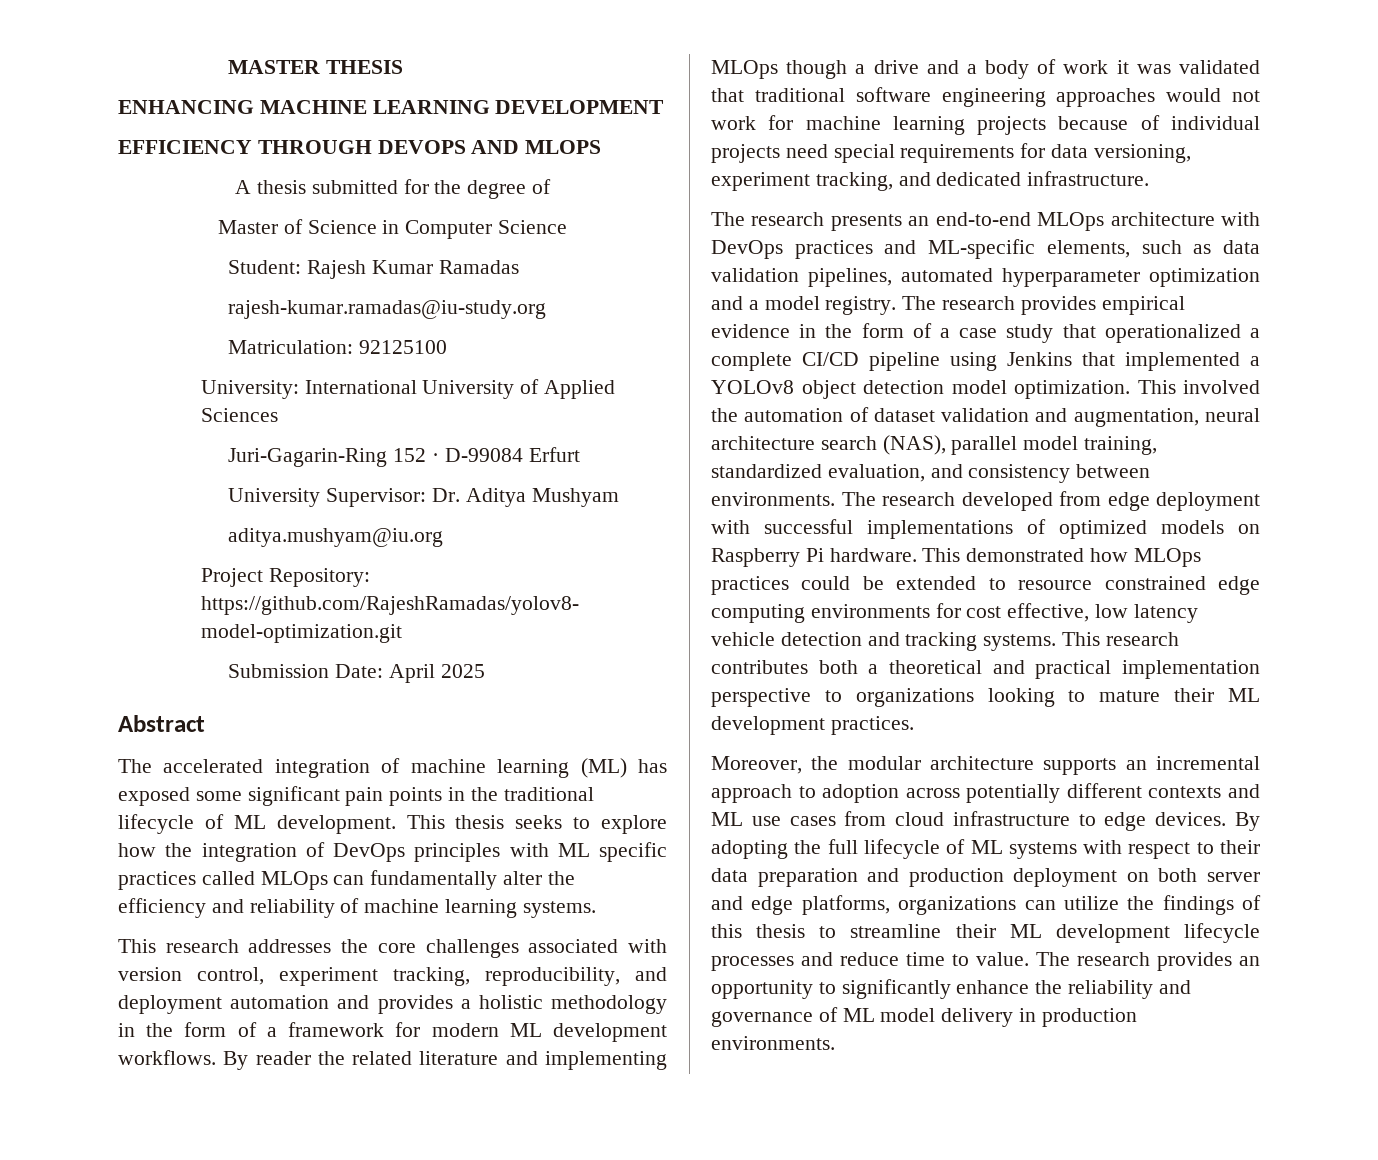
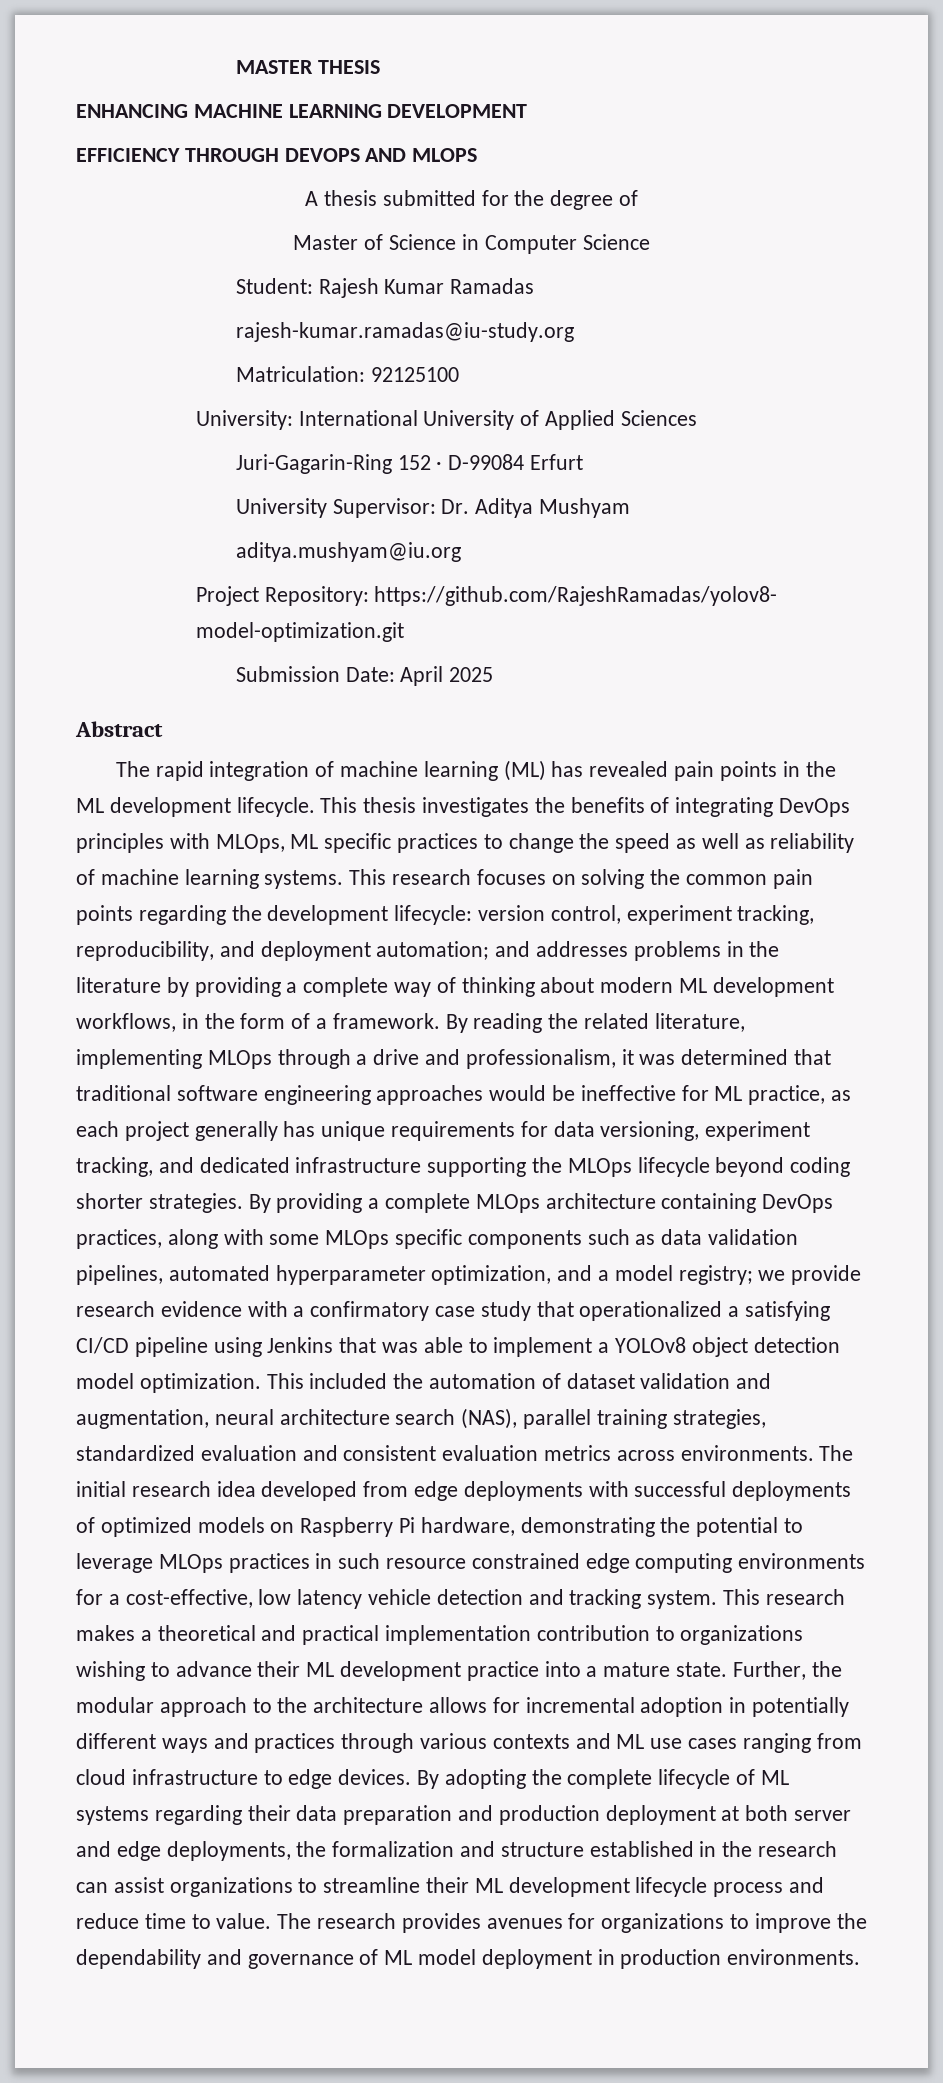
[163,759,264,773] accelerated -> [155,761,204,781] rapid
[118,786,340,806] exposed some significant -> [589,761,669,777] revealed
[503,787,594,801] [118,814,667,834] [118,842,325,862] traditional lifecycle of ML development. This thesis seeks to explore how the integration of -> [76,797,774,817] ML development lifecycle. This thesis investigates the benefits of integrating
(549, 850) none -> [215,834,285,853] MLOps,
[201,870,575,890] [118,898,244,918] called MLOps can fundamentally alter the efficiency and -> [483,833,765,853] to change the speed as well as
[118,939,667,958] // This research addresses the core challenges associated with -> [349,869,813,889] [76,905,473,925] This research focuses on solving the common pain points regarding the development lifecycle:
[230,995,667,1014] [118,1022,667,1042] [118,1050,538,1070] automation and provides a holistic methodology in the form of a framework for modern ML development workflows. By reader the related literature and -> [376,941,780,961] [76,977,834,997] [76,1013,745,1033] automation; and addresses problems in the literature by providing a complete way of thinking about modern ML development workflows, in the form of a framework. By reading the related literature,
[786,60,848,79] though -> [277,1049,351,1069] through
[966,59,1109,79] a body of work -> [465,1049,616,1069] professionalism,
[1179,60,1260,74] validated -> [681,1049,789,1065] determined
[1232,90,1260,102] [711,115,1260,135] [711,144,895,163] not work for machine learning projects because of individual projects need special -> [552,1085,852,1105] [76,1121,386,1141] be ineffective for ML practice, as each project generally has unique
[1027,171,1150,186] [711,212,1260,231] [711,239,1130,259] infrastructure. // The research presents an end-to-end MLOps architecture with DevOps practices and ML-specific elements, -> [295,1157,851,1177] [76,1193,834,1213] [76,1229,582,1249] infrastructure supporting the MLOps lifecycle beyond coding shorter strategies. By providing a complete MLOps architecture containing DevOps practices, along with some MLOps specific components
[1149,268,1260,287] optimization -> [431,1265,552,1285] optimization,
[825,296,1185,315] [711,323,950,338] registry. The research provides empirical evidence in the form of a -> [678,1265,862,1285] [76,1301,430,1321] registry; we provide research evidence with a confirmatory
[711,352,792,371] complete -> [745,1301,831,1321] satisfying
[1125,352,1240,371] implemented -> [382,1337,593,1357] was able to implement
[1183,380,1260,394] involved -> [309,1373,388,1389] included
[1023,436,1158,455] [711,464,1151,483] [711,492,955,506] model training, standardized evaluation, and consistency between environments. The research -> [596,1409,766,1429] [76,1445,854,1461] [76,1481,256,1497] training strategies, standardized evaluation and consistent evaluation metrics across environments. The initial research idea
[1156,492,1260,511] deployment -> [463,1481,583,1501] deployments
[867,520,1013,539] implementations -> [732,1481,852,1501] deployments
[829,548,1201,567] [711,576,1006,595] hardware. This demonstrated how MLOps practices could be extended to -> [420,1517,804,1537] [76,1553,381,1573] hardware, demonstrating the potential to leverage MLOps practices in such
[966,603,1090,622] cost effective, -> [108,1589,253,1608] a cost-effective,
[983,632,1179,651] [711,660,858,674] systems. This research contributes both -> [647,1589,845,1609] [76,1625,135,1641] system. This research makes
[711,688,811,707] perspective -> [536,1625,650,1641] contribution
[987,688,1260,707] [711,716,914,735] [711,756,1260,775] [711,783,1142,803] looking to mature their ML development practices. // Moreover, the modular architecture supports an incremental approach to adoption across potentially different -> [76,1661,842,1681] [76,1697,850,1717] [76,1733,488,1753] wishing to advance their ML development practice into a mature state. Further, the modular approach to the architecture allows for incremental adoption in potentially different ways and practices through various
(836, 821) none -> [742,1733,811,1753] ranging
[827,839,858,854] full -> [567,1769,653,1789] complete
[1083,840,1214,859] with respect to -> [154,1805,242,1825] regarding
[1126,872,1149,882] on -> [721,1806,740,1821] at
[801,895,1261,915] [711,924,806,938] platforms, organizations can utilize the findings of this thesis -> [166,1841,838,1861] [76,1877,293,1897] deployments, the formalization and structure established in the research can assist organizations
[711,956,794,971] processes -> [713,1882,784,1897] process
[1239,956,1260,966] [711,979,1154,999] an opportunity to significantly enhance the reliability -> [486,1913,867,1933] [76,1949,201,1969] avenues for organizations to improve the dependability
[941,1008,1014,1027] delivery -> [481,1949,592,1969] deployment

